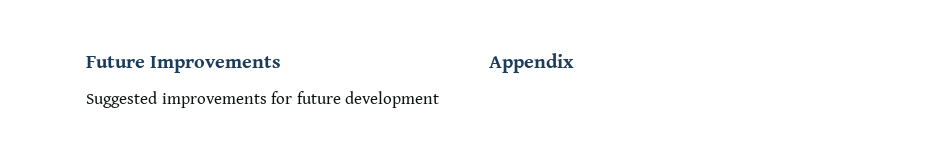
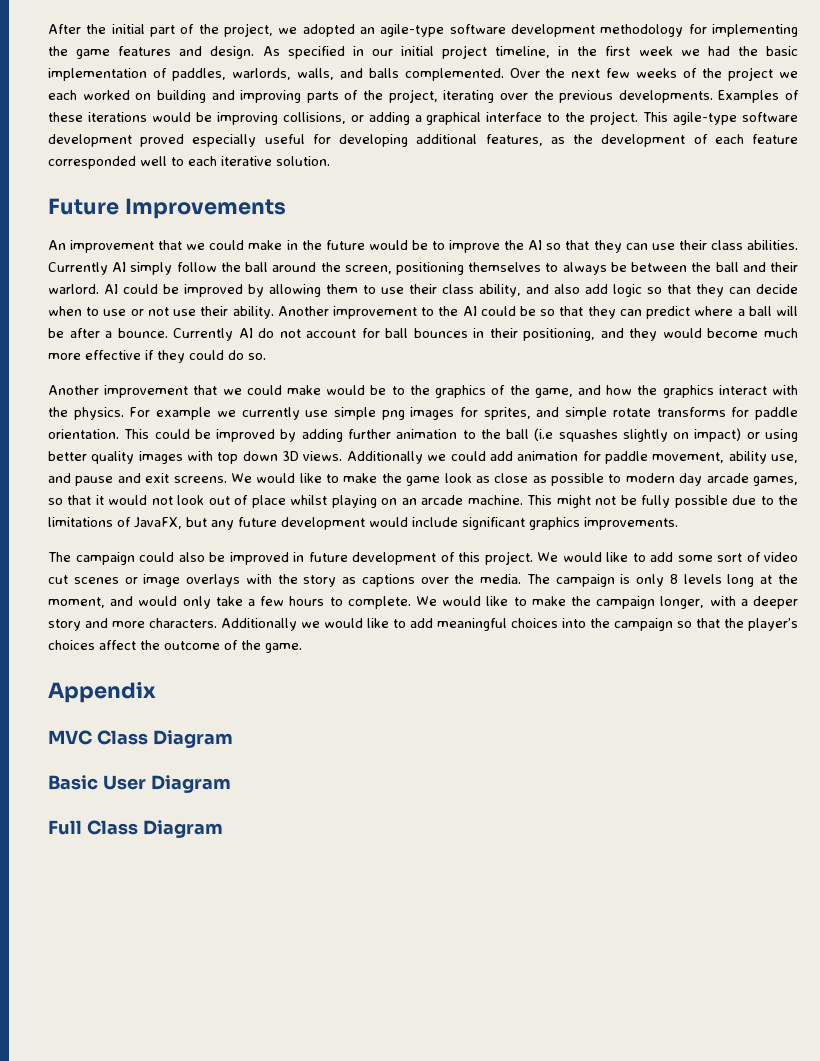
[86,56,282,73] [86,91,440,108] [489,53,574,73] Future Improvements // Suggested improvements for future development // Appendix -> [48,23,799,37] [48,45,798,59] [48,67,798,81] [48,89,799,103] [48,111,798,125] [48,134,799,147] [48,156,330,169] [48,198,286,219] [48,240,798,253] [48,262,798,275] [48,284,798,297] [48,306,799,319] [48,328,798,341] [48,350,266,363] [48,385,799,398] [48,407,799,420] [48,428,799,442] [48,451,799,464] [48,473,799,486] [48,495,798,508] [48,517,678,530] [48,551,798,565] [48,574,799,587] [48,596,799,609] [48,618,798,631] [48,640,302,653] [48,681,156,703] [48,730,233,748] [48,775,231,793] [48,820,223,838] After the initial part of the project, we adopted an agile-type software development methodology for implementing the game features and design. As specified in our initial project timeline, in the first week we had the basic implementation of paddles, warlords, walls, and balls complemented. Over the next few weeks of the project we each worked on building and improving parts of the project, iterating over the previous developments. Examples of these iterations would be improving collisions, or adding a graphical interface to the project. This agile-type software development proved especially useful for developing additional features, as the development of each feature corresponded well to each iterative solution. // Future Improvements // An improvement that we could make in the future would be to improve the AI so that they can use their class abilities. Currently AI simply follow the ball around the screen, positioning themselves to always be between the ball and their warlord. AI could be improved by allowing them to use their class ability, and also add logic so that they can decide when to use or not use their ability. Another improvement to the AI could be so that they can predict where a ball will be after a bounce. Currently AI do not account for ball bounces in their positioning, and they would become much more effective if they could do so. // Another improvement that we could make would be to the graphics of the game, and how the graphics interact with the physics. For example we currently use simple png images for sprites, and simple rotate transforms for paddle orientation. This could be improved by adding further animation to the ball (i.e squashes slightly on impact) or using better quality images with top down 3D views. Additionally we could add animation for paddle movement, ability use, and pause and exit screens. We would like to make the game look as close as possible to modern day arcade games, so that it would not look out of place whilst playing on an arcade machine. This might not be fully possible due to the limitations of JavaFX, but any future development would include significant graphics improvements. // The campaign could also be improved in future development of this project. We would like to add some sort of video cut scenes or image overlays with the story as captions over the media. The campaign is only 8 levels long at the moment, and would only take a few hours to complete. We would like to make the campaign longer, with a deeper story and more characters. Additionally we would like to add meaningful choices into the campaign so that the player’s choices affect the outcome of the game. // Appendix // MVC Class Diagram // Basic User Diagram // Full Class Diagram

